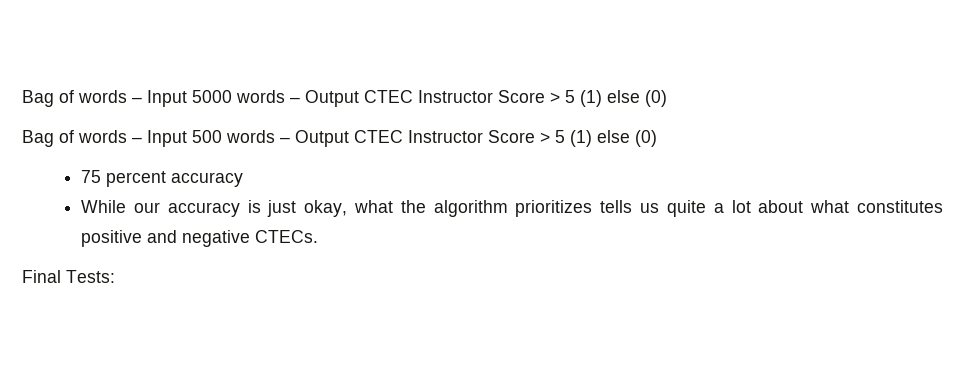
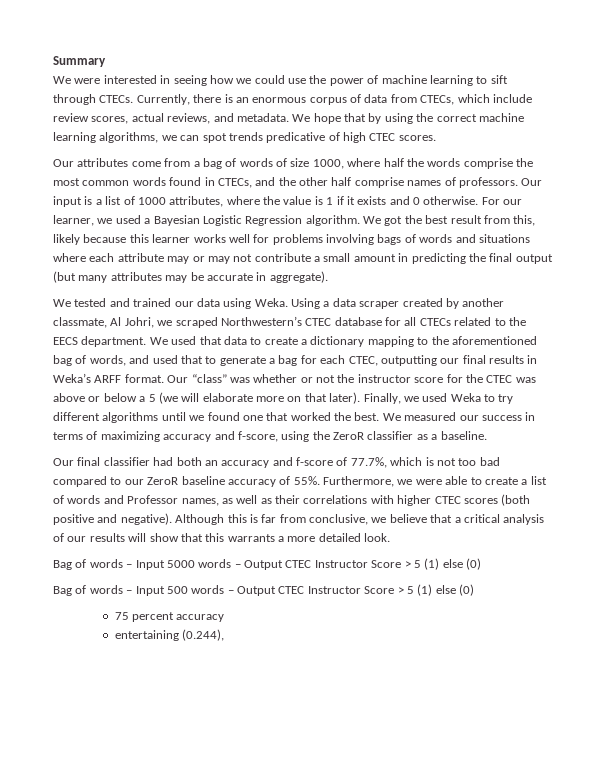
(22, 98) none -> [53,56,106,67] [53,75,508,86] [53,94,532,105] [53,113,524,124] [53,132,436,143] [53,158,533,169] [53,177,543,188] [53,196,523,207] [53,215,536,226] [53,234,530,245] [53,253,553,264] [53,271,328,283] [53,298,505,309] [53,316,526,328] [53,336,537,347] [53,355,538,366] [53,373,536,383] [53,392,514,404] [53,412,536,423] [53,431,487,442] [53,457,500,468] [53,476,547,487] [53,494,531,506] [53,513,545,525] [53,533,391,542] Summary // We were interested in seeing how we could use the power of machine learning to sift through CTECs. Currently, there is an enormous corpus of data from CTECs, which include review scores, actual reviews, and metadata. We hope that by using the correct machine learning algorithms, we can spot trends predicative of high CTEC scores. // Our attributes come from a bag of words of size 1000, where half the words comprise the most common words found in CTECs, and the other half comprise names of professors. Our input is a list of 1000 attributes, where the value is 1 if it exists and 0 otherwise. For our learner, we used a Bayesian Logistic Regression algorithm. We got the best result from this, likely because this learner works well for problems involving bags of words and situations where each attribute may or may not contribute a small amount in predicting the final output (but many attributes may be accurate in aggregate). // We tested and trained our data using Weka. Using a data scraper created by another classmate, Al Johri, we scraped Northwestern’s CTEC database for all CTECs related to the EECS department. We used that data to create a dictionary mapping to the aforementioned bag of words, and used that to generate a bag for each CTEC, outputting our final results in Weka’s ARFF format. Our “class” was whether or not the instructor score for the CTEC was above or below a 5 (we will elaborate more on that later). Finally, we used Weka to try different algorithms until we found one that worked the best. We measured our success in terms of maximizing accuracy and f-score, using the ZeroR classifier as a baseline. // Our final classifier had both an accuracy and f-score of 77.7%, which is not too bad compared to our ZeroR baseline accuracy of 55%. Furthermore, we were able to create a list of words and Professor names, as well as their correlations with higher CTEC scores (both positive and negative). Although this is far from conclusive, we believe that a critical analysis of our results will show that this warrants a more detailed look. //
[81,200,943,217] [81,230,319,247] [22,270,115,283] While our accuracy is just okay, what the algorithm prioritizes tells us quite a lot about what constitutes positive and negative CTECs. // Final Tests: -> [114,629,224,641] entertaining (0.244),

